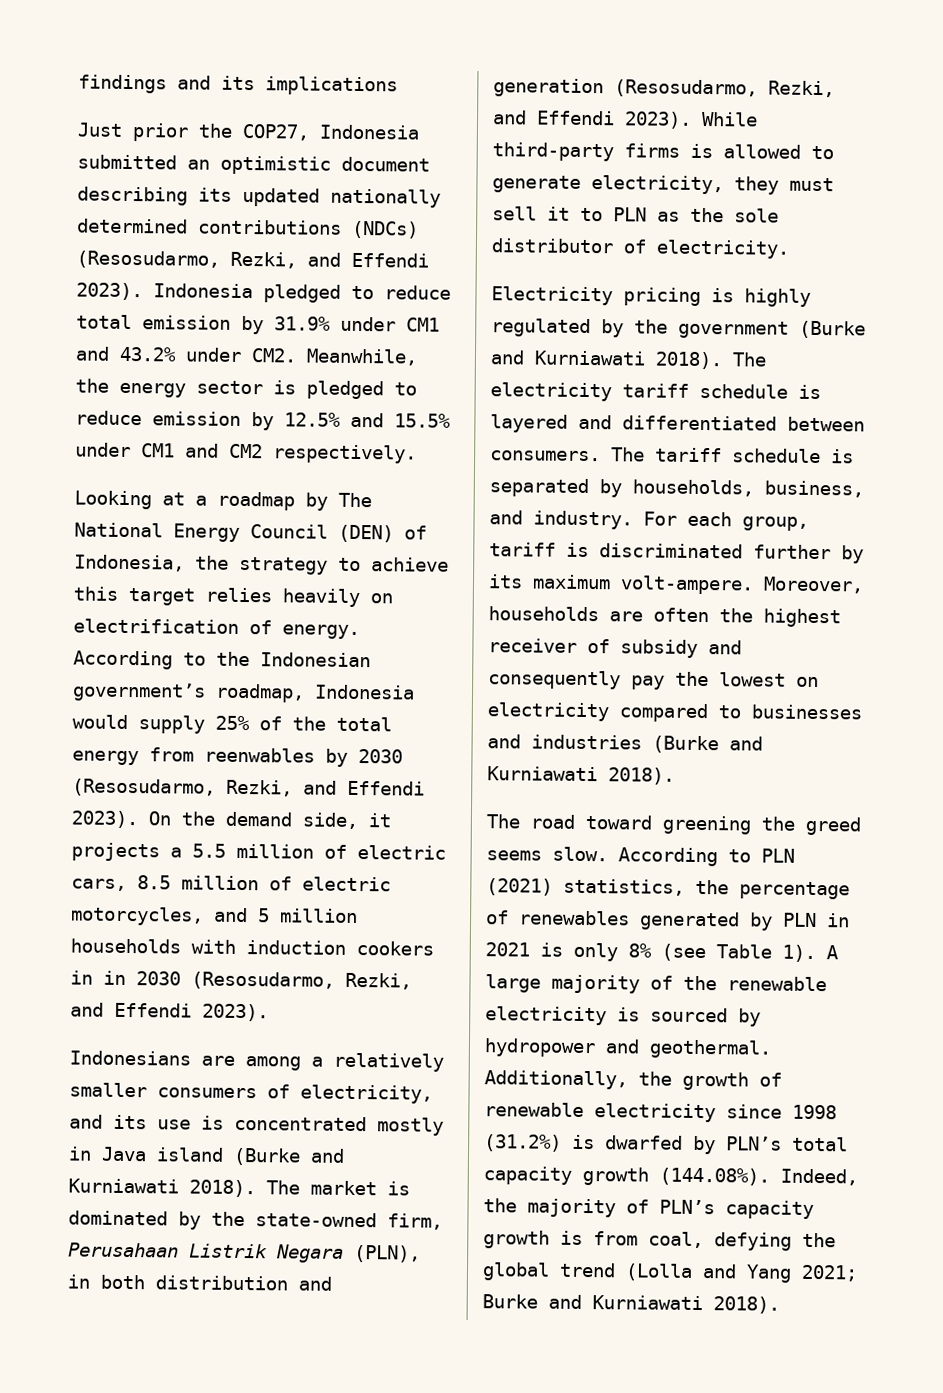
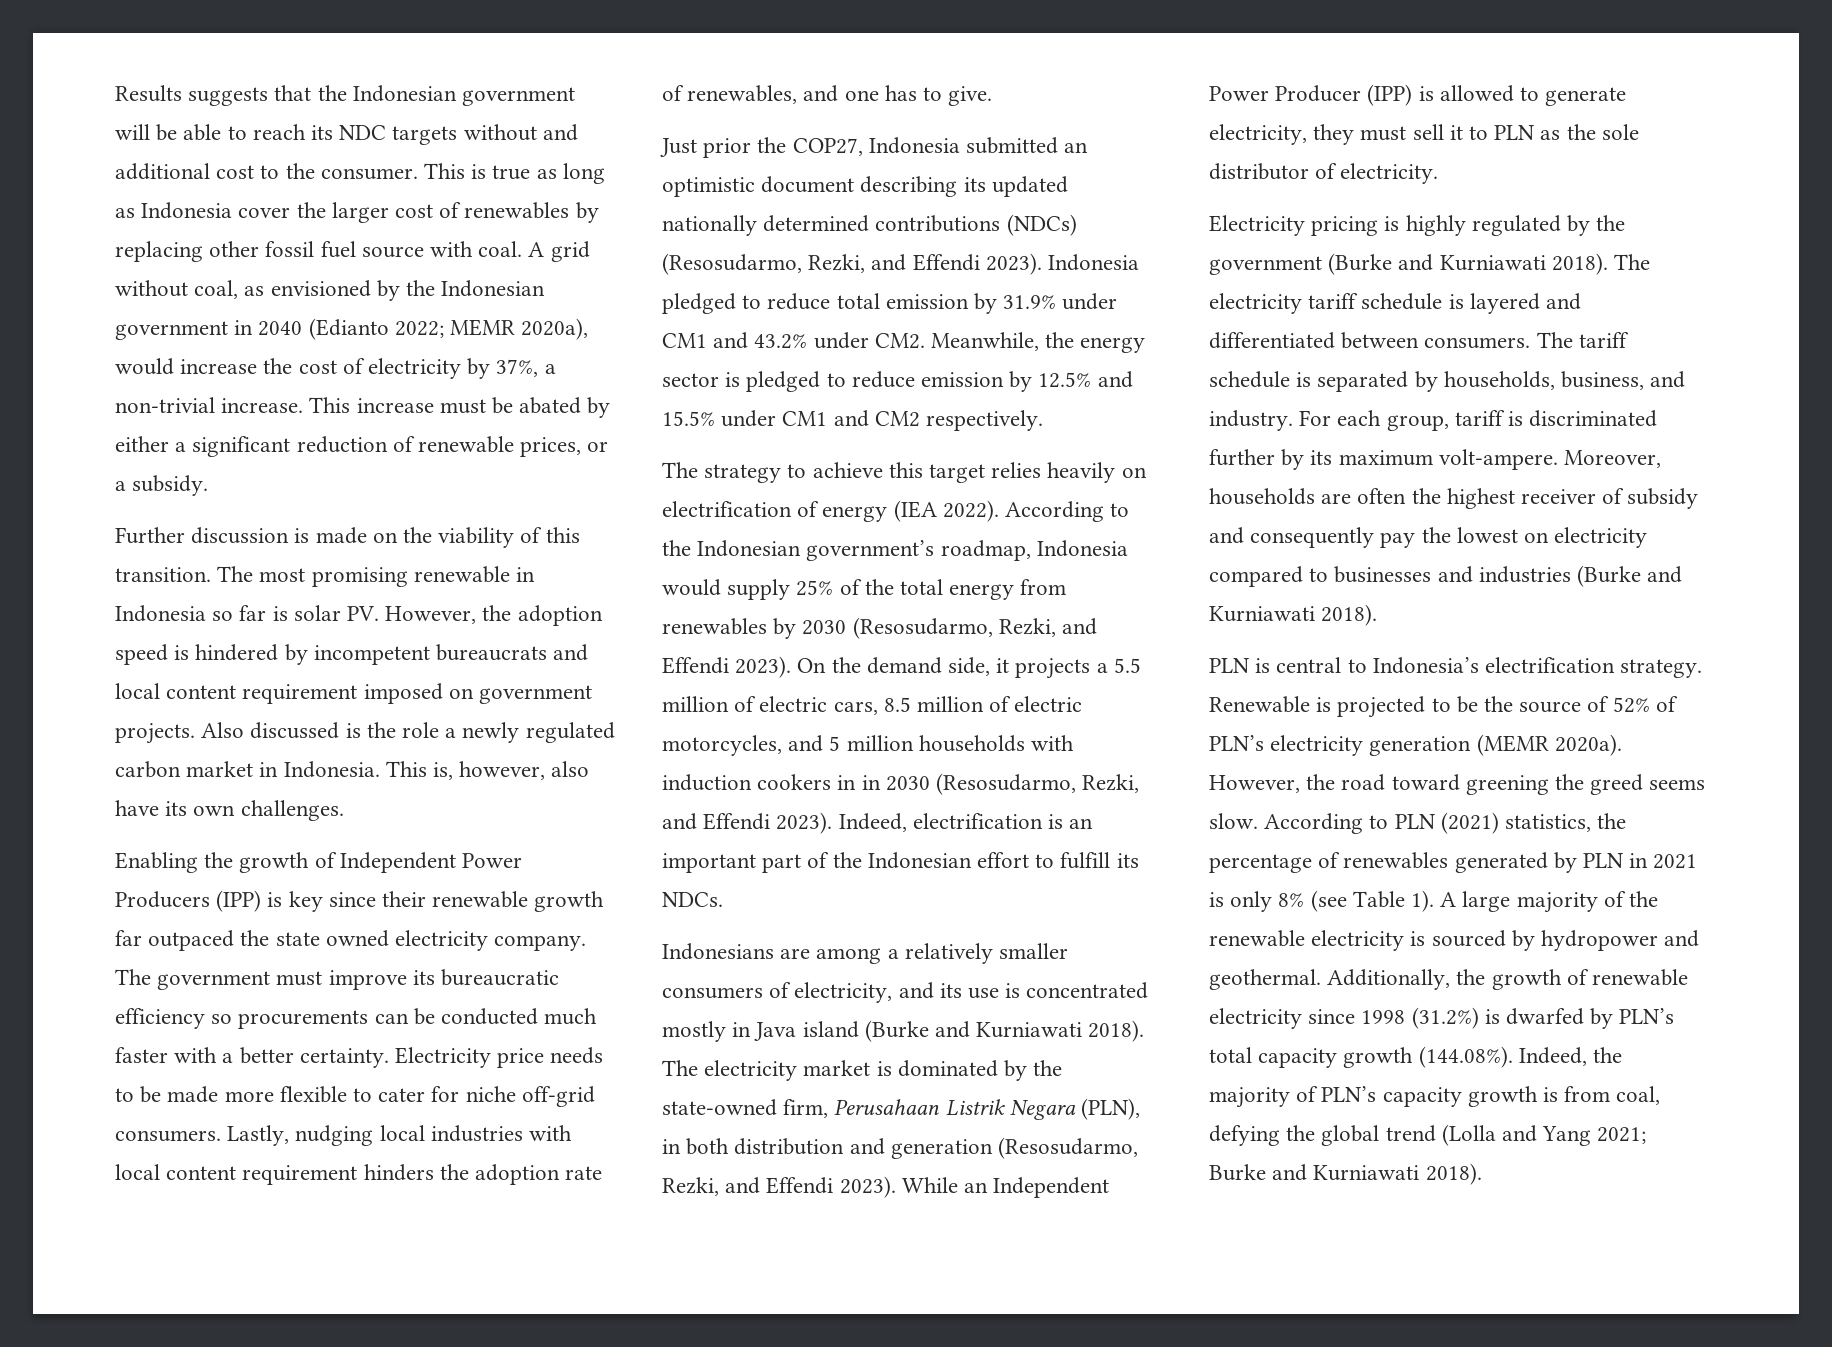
[78,74,398,96] findings and its implications -> [115,85,576,106] [115,124,578,145] [115,163,605,184] [115,202,599,223] [115,241,590,262] [115,280,546,301] [115,318,589,340] [115,358,556,379] [115,397,611,418] [115,436,609,457] [115,475,209,496] [115,527,580,548] [115,566,536,587] [115,605,603,626] [115,644,589,665] [115,683,593,704] [115,722,615,744] [115,761,590,780] [115,800,344,821] [115,852,523,873] [115,890,605,912] [115,930,587,951] [115,969,560,990] [115,1008,598,1029] [115,1047,604,1068] [115,1086,595,1107] [115,1125,573,1146] [115,1164,603,1185] [662,85,993,106] Results suggests that the Indonesian government will be able to reach its NDC targets without and additional cost to the consumer. This is true as long as Indonesia cover the larger cost of renewables by replacing other fossil fuel source with coal. A grid without coal, as envisioned by the Indonesian government in 2040 (Edianto 2022; MEMR 2020a), would increase the cost of electricity by 37%, a non-trivial increase. This increase must be abated by either a significant reduction of renewable prices, or a subsidy. // Further discussion is made on the viability of this transition. The most promising renewable in Indonesia so far is solar PV. However, the adoption speed is hindered by incompetent bureaucrats and local content requirement imposed on government projects. Also discussed is the role a newly regulated carbon market in Indonesia. This is, however, also have its own challenges. // Enabling the growth of Independent Power Producers (IPP) is key since their renewable growth far outpaced the state owned electricity company. The government must improve its bureaucratic efficiency so procurements can be conducted much faster with a better certainty. Electricity price needs to be made more flexible to cater for niche off-grid consumers. Lastly, nudging local industries with local content requirement hinders the adoption rate of renewables, and one has to give.
[74,490,372,511] [74,522,427,543] [74,554,229,572] Looking at a roadmap by The National Energy Council (DEN) of Indonesia, the -> [662,462,698,478] The
[282,624,360,640] energy. -> [822,500,999,522] energy (IEA 2022).
[204,747,315,763] reenwables -> [662,618,767,635] renewables
(269, 1012) none -> [838,813,1094,832] [662,852,1139,873] [662,892,723,907] Indeed, electrification is an important part of the Indonesian effort to fulfill its NDCs.
(300, 1187) none -> [704,1060,798,1081] electricity
[492,142,680,162] third-party firms -> [964,1177,1110,1198] [1209,84,1413,106] an Independent Power Producer (IPP)
[486,814,520,829] The -> [1209,657,1703,678] [1209,696,1678,718] [1209,734,1622,756] [1209,774,1336,793] PLN is central to Indonesia’s electrification strategy. Renewable is projected to be the source of 52% of PLN’s electricity generation (MEMR 2020a). However, the

